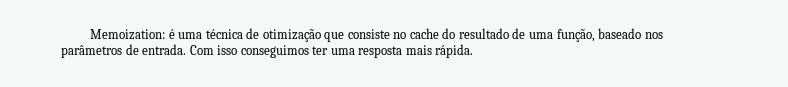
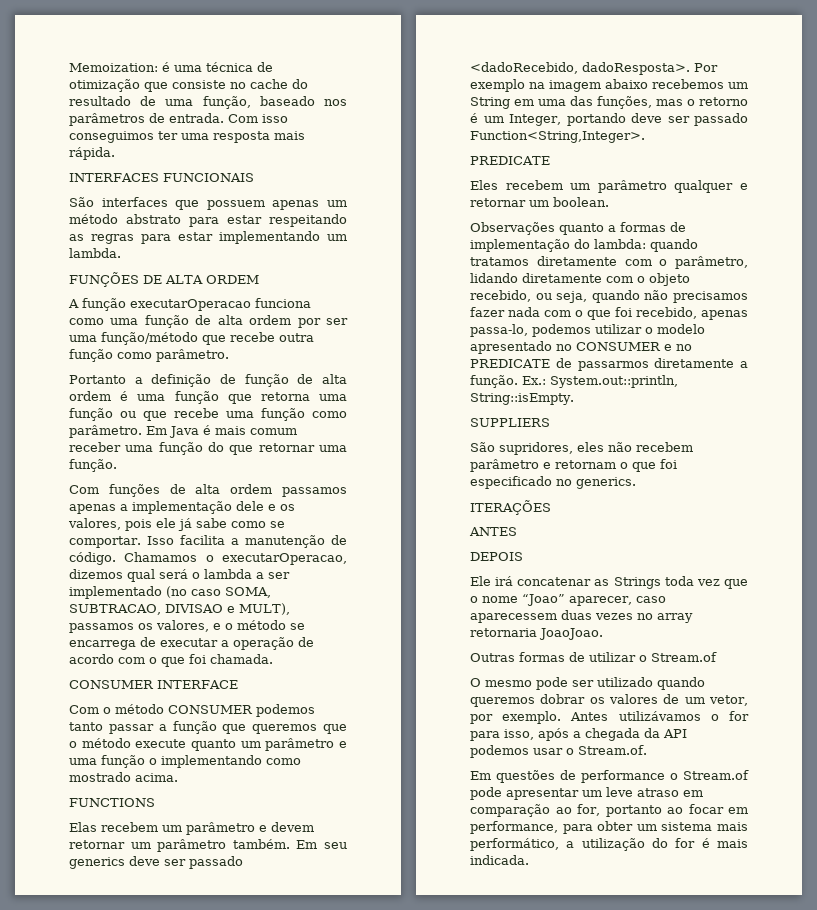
(474, 51) none -> [69,173,254,182] [69,197,347,210] [69,214,347,227] [69,231,347,244] [69,248,121,258] [69,272,259,287] [68,298,311,311] [69,315,348,328] [69,332,314,345] [69,349,229,362] [69,374,347,387] [69,391,347,404] [69,408,347,421] [69,425,297,438] [69,442,348,455] [69,459,117,472] [69,484,347,497] [69,501,295,514] [68,518,285,531] [69,535,347,548] [69,552,347,565] [69,569,290,582] [69,586,271,599] [69,603,290,615] [69,620,305,633] [69,637,314,650] [69,654,273,667] [69,680,238,689] [69,704,315,717] [69,721,347,734] [69,738,347,751] [69,755,301,768] [69,772,178,782] [69,798,155,807] [69,822,314,835] [69,839,347,852] [69,856,243,869] [470,62,718,75] [470,79,748,92] [470,96,748,109] [470,113,748,126] [470,131,645,143] [470,156,550,165] [470,180,748,193] [470,197,609,207] [470,222,686,235] [470,239,698,252] [470,256,748,269] [470,273,690,286] [470,290,748,303] [470,307,748,320] [470,324,705,337] [470,341,692,354] [470,358,748,371] [470,375,678,388] [470,393,574,405] [470,418,550,427] [470,442,693,455] [470,459,677,472] [470,476,636,489] [470,500,551,515] [469,527,517,536] [470,552,523,561] [470,576,748,589] [470,594,666,606] [470,610,693,623] [470,628,603,640] [470,652,717,662] [470,677,705,690] [470,694,749,707] [470,711,749,724] [470,728,687,741] [470,745,647,758] [470,770,749,783] [470,787,703,800] [470,804,748,817] [470,821,748,834] [470,838,748,851] [470,855,529,865] // INTERFACES FUNCIONAIS // São interfaces que possuem apenas um método abstrato para estar respeitando as regras para estar implementando um lambda. // FUNÇÕES DE ALTA ORDEM // A função executarOperacao funciona como uma função de alta ordem por ser uma função/método que recebe outra função como parâmetro. // Portanto a definição de função de alta ordem é uma função que retorna uma função ou que recebe uma função como parâmetro. Em Java é mais comum receber uma função do que retornar uma função. // Com funções de alta ordem passamos apenas a implementação dele e os valores, pois ele já sabe como se comportar. Isso facilita a manutenção de código. Chamamos o executarOperacao, dizemos qual será o lambda a ser implementado (no caso SOMA, SUBTRACAO, DIVISAO e MULT), passamos os valores, e o método se encarrega de executar a operação de acordo com o que foi chamada. // CONSUMER INTERFACE // Com o método CONSUMER podemos tanto passar a função que queremos que o método execute quanto um parâmetro e uma função o implementando como mostrado acima. // FUNCTIONS // Elas recebem um parâmetro e devem retornar um parâmetro também. Em seu generics deve ser passado <dadoRecebido, dadoResposta>. Por exemplo na imagem abaixo recebemos um String em uma das funções, mas o retorno é um Integer, portando deve ser passado Function<String,Integer>. // PREDICATE // Eles recebem um parâmetro qualquer e retornar um boolean. // Observações quanto a formas de implementação do lambda: quando tratamos diretamente com o parâmetro, lidando diretamente com o objeto recebido, ou seja, quando não precisamos fazer nada com o que foi recebido, apenas passa-lo, podemos utilizar o modelo apresentado no CONSUMER e no PREDICATE de passarmos diretamente a função. Ex.: System.out::println, String::isEmpty. // SUPPLIERS // São supridores, eles não recebem parâmetro e retornam o que foi especificado no generics. // ITERAÇÕES // ANTES // DEPOIS // Ele irá concatenar as Strings toda vez que o nome “Joao” aparecer, caso aparecessem duas vezes no array retornaria JoaoJoao. // Outras formas de utilizar o Stream.of // O mesmo pode ser utilizado quando queremos dobrar os valores de um vetor, por exemplo. Antes utilizávamos o for para isso, após a chegada da API podemos usar o Stream.of. // Em questões de performance o Stream.of pode apresentar um leve atraso em comparação ao for, portanto ao focar em performance, para obter um sistema mais performático, a utilização do for é mais indicada.

